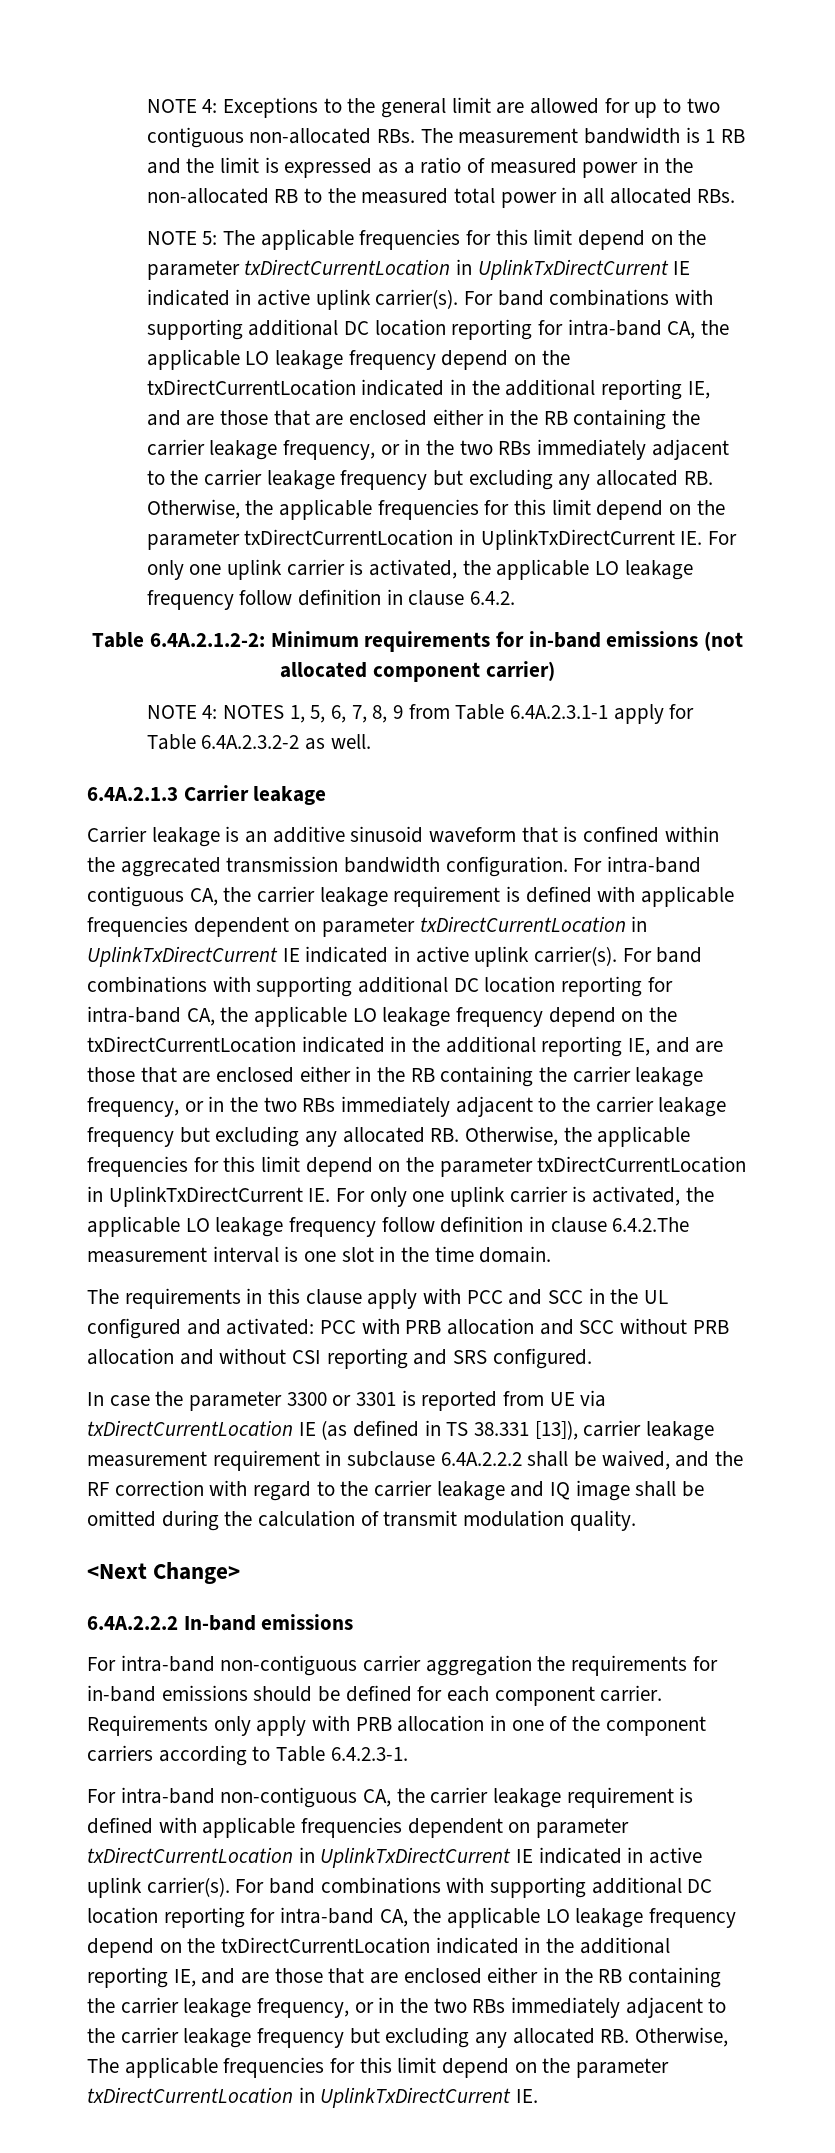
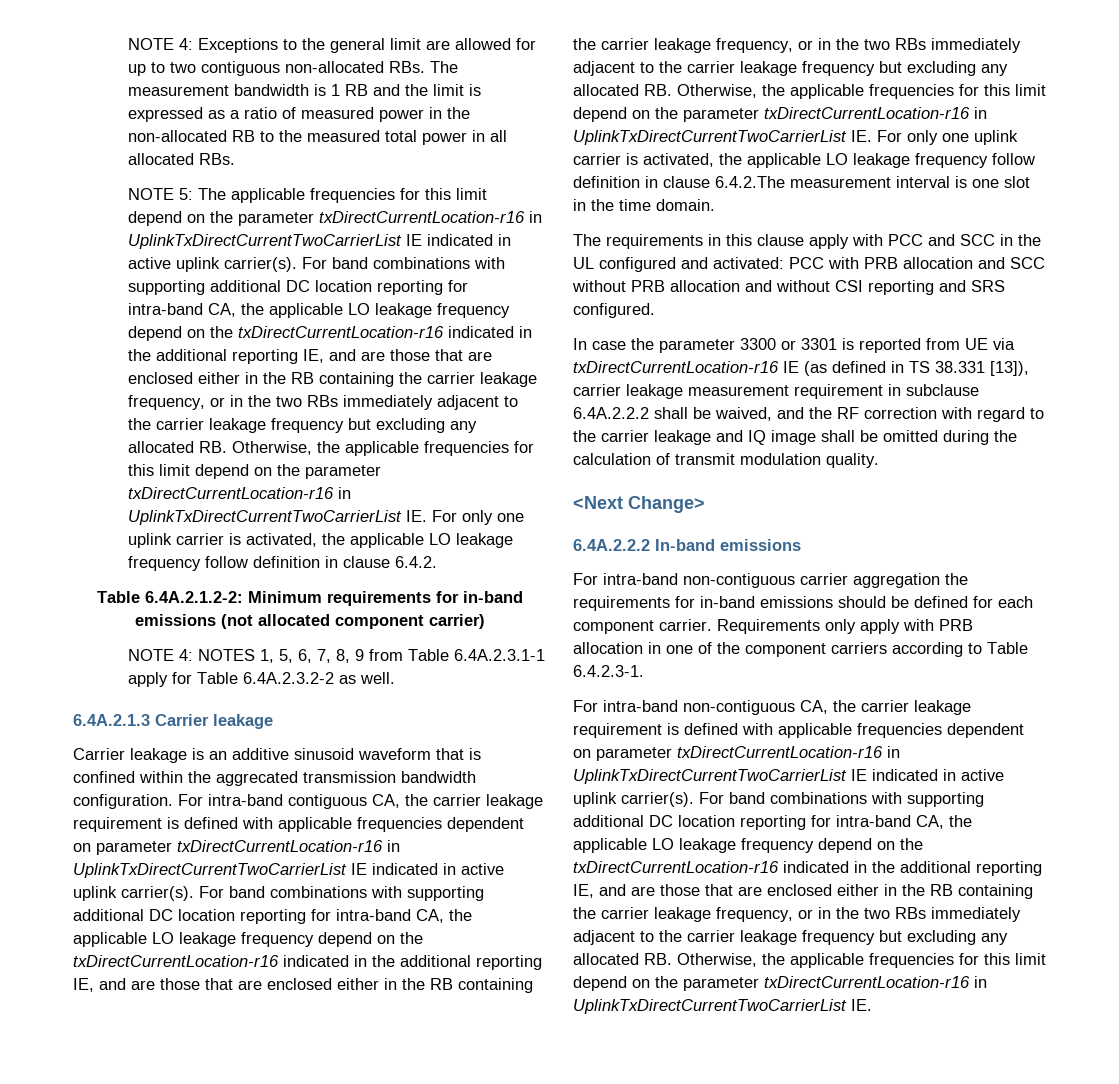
[244,259,669,280] txDirectCurrentLocation in UplinkTxDirectCurrent -> [319,211,543,223] [128,234,403,249] txDirectCurrentLocation-r16 in UplinkTxDirectCurrentTwoCarrierList
[146,379,356,396] txDirectCurrentLocation -> [238,326,445,338] txDirectCurrentLocation-r16
[244,529,675,550] txDirectCurrentLocation in UplinkTxDirectCurrent -> [128,487,352,499] [128,510,403,525] txDirectCurrentLocation-r16 in UplinkTxDirectCurrentTwoCarrierList
[419,916,648,932] [87,946,278,967] txDirectCurrentLocation in UplinkTxDirectCurrent -> [177,840,400,852] [73,863,347,878] txDirectCurrentLocation-r16 in UplinkTxDirectCurrentTwoCarrierList
[87,1036,296,1053] txDirectCurrentLocation -> [73,955,279,967] txDirectCurrentLocation-r16
[537,1156,747,1173] [87,1186,303,1207] txDirectCurrentLocation in UplinkTxDirectCurrent -> [764,107,987,119] [573,130,847,145] txDirectCurrentLocation-r16 in UplinkTxDirectCurrentTwoCarrierList
[87,1420,293,1436] txDirectCurrentLocation -> [573,361,779,373] txDirectCurrentLocation-r16
[87,1847,512,1868] txDirectCurrentLocation in UplinkTxDirectCurrent -> [677,746,900,758] [573,769,847,784] txDirectCurrentLocation-r16 in UplinkTxDirectCurrentTwoCarrierList
[221,1937,431,1954] txDirectCurrentLocation -> [573,861,779,873] txDirectCurrentLocation-r16
[87,2057,670,2078] [87,2087,512,2108] The applicable frequencies for this limit depend on the parameter txDirectCurrentLocation in UplinkTxDirectCurrent -> [762,953,1046,968] [573,976,987,991] [573,999,847,1014] the applicable frequencies for this limit depend on the parameter txDirectCurrentLocation-r16 in UplinkTxDirectCurrentTwoCarrierList

